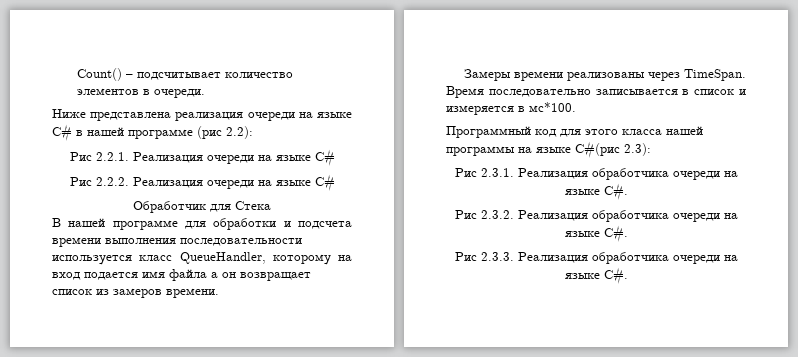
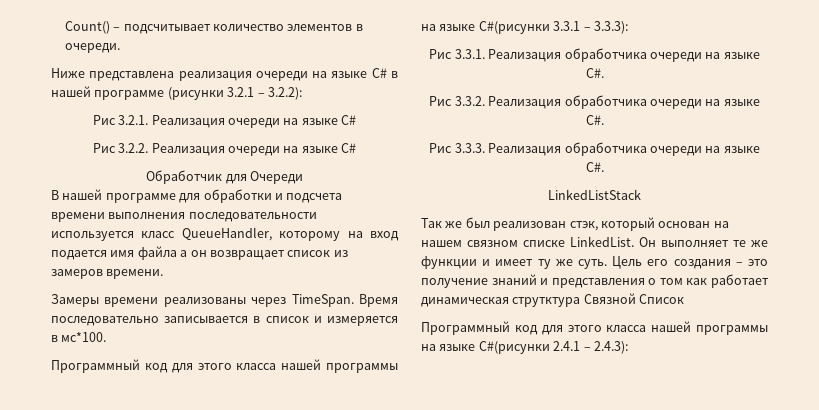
[197,126,253,139] [69,152,129,161] (рис 2.2): // Рис 2.2.1. -> [167,87,302,100] [92,115,149,125] (рисунки 3.2.1 – 3.2.2): // Рис 3.2.1.
[95,177,129,186] 2.2.2. -> [118,143,149,153] 3.2.2.
[235,201,271,210] Стека -> [249,171,303,184] Очереди
[575,141,651,158] [454,168,738,180] [564,183,628,200] [454,210,738,222] [564,225,628,242] [454,252,738,264] [564,267,628,284] C#(рис 2.3): // Рис 2.3.1. Реализация обработчика очереди на языке C#. // Рис 2.3.2. Реализация обработчика очереди на языке C#. // Рис 2.3.3. Реализация обработчика очереди на языке C#. -> [478,21,628,34] [429,48,760,62] [585,68,604,78] [429,95,760,109] [585,115,604,125] [429,142,760,156] [585,162,604,172] [548,189,641,200] [421,217,729,231] [421,236,768,247] [421,256,768,269] [421,274,769,288] [421,293,685,307] [421,321,768,335] [421,341,628,354] C#(рисунки 3.3.1 – 3.3.3): // Рис 3.3.1. Реализация обработчика очереди на языке C#. // Рис 3.3.2. Реализация обработчика очереди на языке C#. // Рис 3.3.3. Реализация обработчика очереди на языке C#. // LinkedListStack // Так же был реализован стэк, который основан на нашем связном списке LinkedList. Он выполняет те же функции и имеет ту же суть. Цель его создания – это получение знаний и представления о том как работает динамическая струтктура Связной Список // Программный код для этого класса нашей программы на языке C#(рисунки 2.4.1 – 2.4.3):

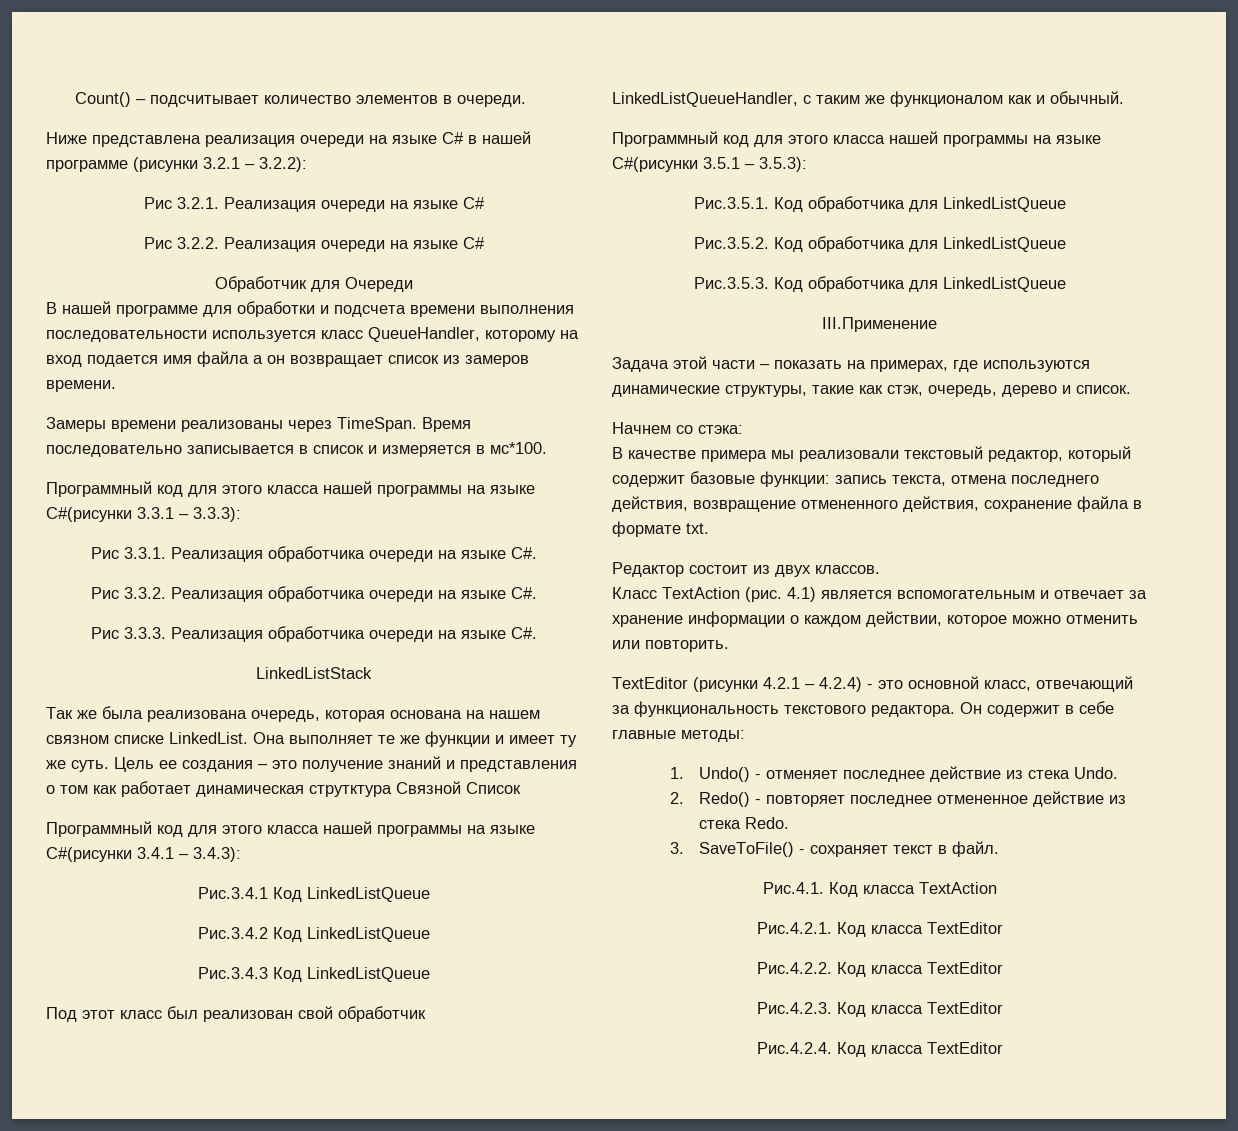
[465,217,711,231] был реализован стэк, который основан -> [102,706,462,722] была реализована очередь, которая основана
[639,237,656,247] Он -> [253,732,285,744] Она
[647,259,669,266] его -> [159,760,177,769] ее
[553,341,628,354] 2.4.1 – 2.4.3): -> [137,847,241,862] [197,887,430,902] [197,927,430,942] [197,967,430,982] [46,1006,426,1022] [612,91,1124,107] [612,131,1101,147] [612,157,807,172] [693,196,1066,212] [693,236,1066,252] [693,276,1066,292] [822,317,937,332] [612,356,1090,372] [612,385,1131,397] [612,422,743,434] [612,446,1131,462] [612,471,1099,487] [612,496,1142,512] [612,521,709,537] [612,562,880,577] [612,587,1147,602] [612,611,1138,627] [612,640,729,652] [612,676,1133,692] [612,701,1114,717] [612,730,745,742] [669,766,1118,782] [669,791,1126,807] [698,817,789,829] [669,841,999,857] [762,882,997,897] [756,922,1003,937] [756,962,1003,977] [756,1002,1003,1017] [756,1042,1003,1057] 3.4.1 – 3.4.3): // Рис.3.4.1 Код LinkedListQueue // Рис.3.4.2 Код LinkedListQueue // Рис.3.4.3 Код LinkedListQueue // Под этот класс был реализован свой обработчик LinkedListQueueHandler, с таким же функционалом как и обычный. // Программный код для этого класса нашей программы на языке C#(рисунки 3.5.1 – 3.5.3): // Рис.3.5.1. Код обработчика для LinkedListQueue // Рис.3.5.2. Код обработчика для LinkedListQueue // Рис.3.5.3. Код обработчика для LinkedListQueue // III.Применение // Задача этой части – показать на примерах, где используются динамические структуры, такие как стэк, очередь, дерево и список. // Начнем со стэка: // В качестве примера мы реализовали текстовый редактор, который содержит базовые функции: запись текста, отмена последнего действия, возвращение отмененного действия, сохранение файла в формате txt. // Редактор состоит из двух классов. // Класс TextAction (рис. 4.1) является вспомогательным и отвечает за хранение информации о каждом действии, которое можно отменить или повторить. // TextEditor (рисунки 4.2.1 – 4.2.4) - это основной класс, отвечающий за функциональность текстового редактора. Он содержит в себе главные методы: // 1. Undo() - отменяет последнее действие из стека Undo. // 2. Redo() - повторяет последнее отмененное действие из стека Redo. // 3. SaveToFile() - сохраняет текст в файл. // Рис.4.1. Код класса TextAction // Рис.4.2.1. Код класса TextEditor // Рис.4.2.2. Код класса TextEditor // Рис.4.2.3. Код класса TextEditor // Рис.4.2.4. Код класса TextEditor

